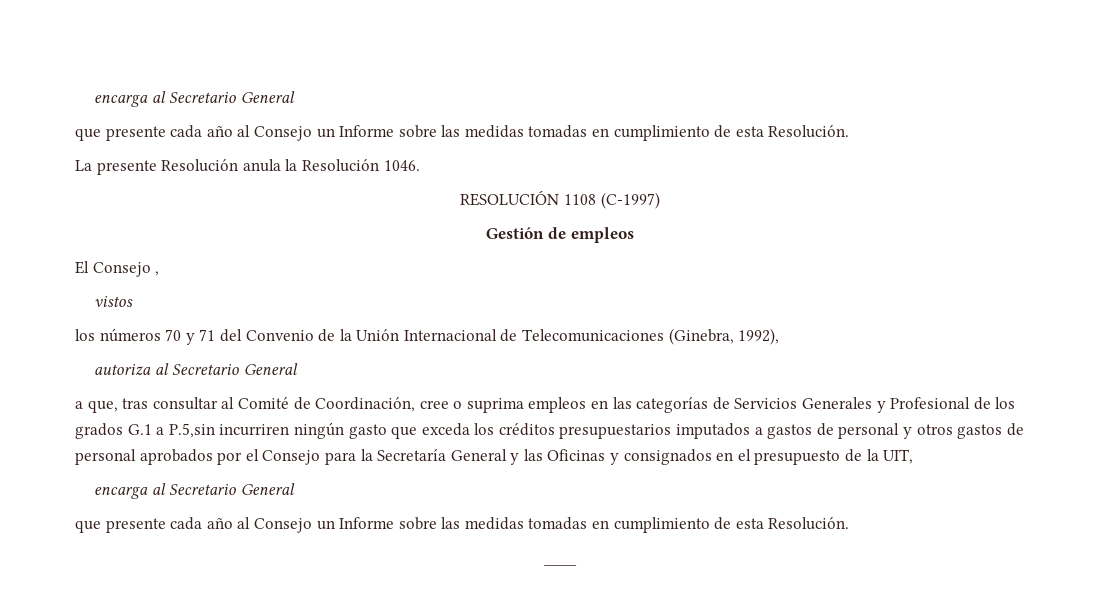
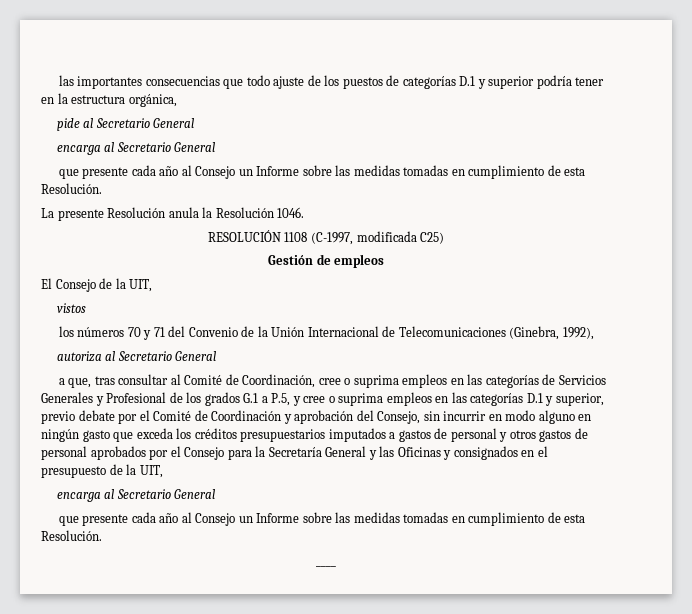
(94, 101) none -> [58,75,605,89] [41,93,177,107] [56,118,195,131] las importantes consecuencias que todo ajuste de los puestos de categorías D.1 y superior podría tener en la estructura orgánica, // pide al Secretario General //
[600,192,660,209] (C-1997) -> [311,231,445,245] (C-1997, modificada C25)
[155,271,160,276] , -> [99,278,153,292] de la UIT,
[168,423,290,438] P.5,sin incurriren -> [271,392,604,406] [41,410,592,424] P.5, y cree o suprima empleos en las categorías D.1 y superior, previo debate por el Comité de Coordinación y aprobación del Consejo, sin incurrir en modo alguno en

